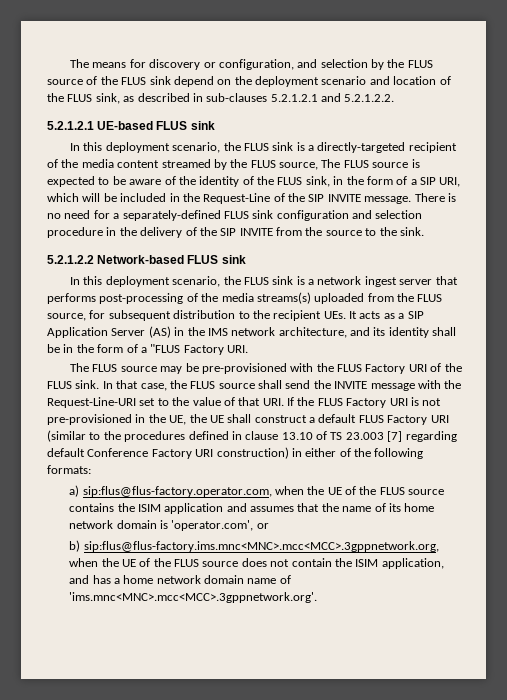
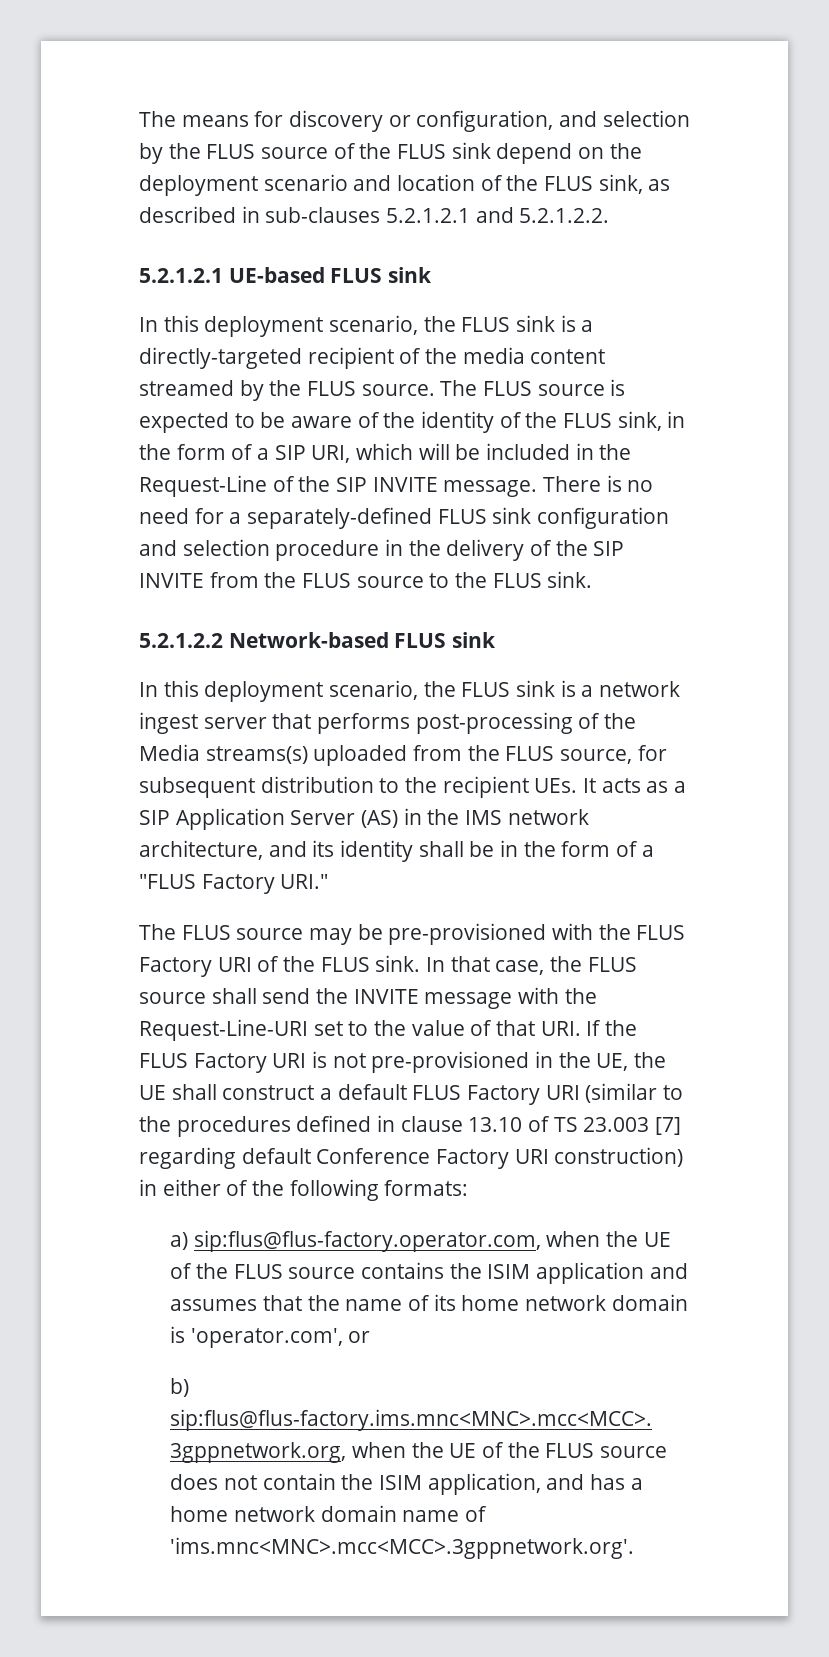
[279,162,318,170] source, -> [361,384,435,396] source.
(323, 231) none -> [302,573,352,588] FLUS
(397, 231) none -> [492,573,542,588] FLUS
[221,293,254,302] media -> [139,744,200,761] Media
[227,345,248,353] URI. -> [280,874,329,889] URI."

